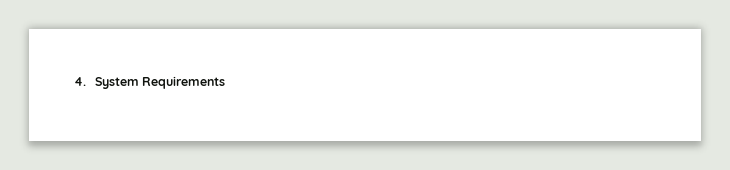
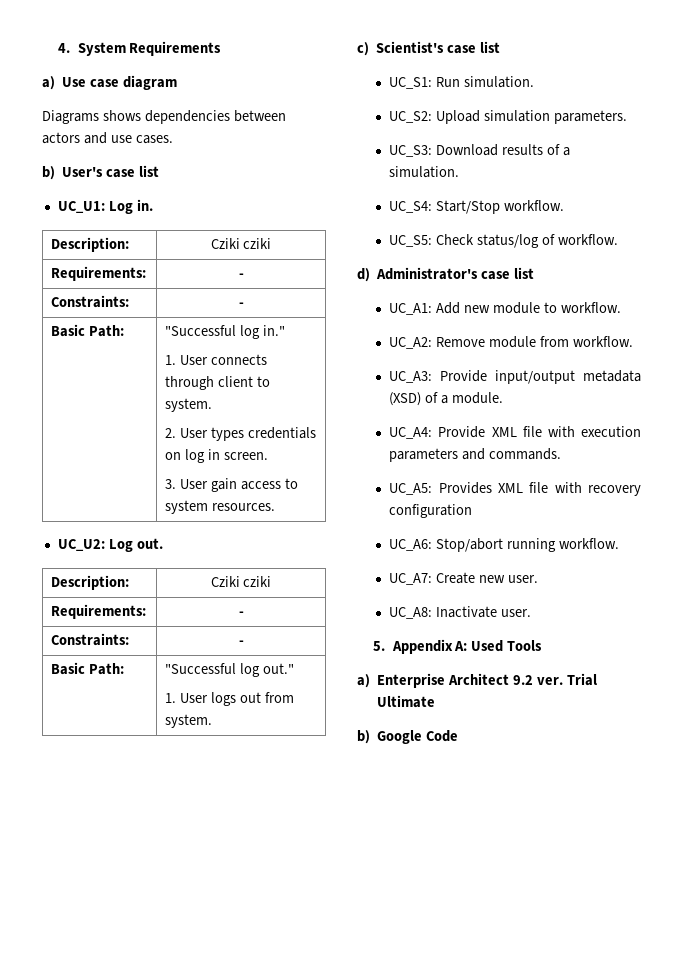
(225, 82) none -> [42,75,178,90] [42,110,286,124] [42,132,173,144] [42,165,160,180] [57,199,153,214] [51,237,130,252] [210,238,272,249] [51,266,147,281] [238,273,244,278] [51,295,130,308] [238,302,244,307] [51,324,125,337] [165,325,285,339] [165,354,267,365] [165,376,270,390] [165,398,213,412] [165,427,316,441] [165,449,268,463] [165,478,298,492] [165,500,276,514] [57,538,163,552] [51,575,130,590] [210,576,272,587] [51,604,147,619] [238,611,244,616] [51,633,130,646] [238,640,244,645] [51,662,125,675] [165,663,294,677] [165,692,294,706] [165,714,213,728] [357,41,501,56] [389,76,535,89] [389,110,627,124] [389,144,570,157] [389,166,460,178] [389,200,565,214] [389,234,618,248] [357,267,535,282] [389,302,621,315] [389,336,633,349] [389,370,641,384] [389,392,503,406] [389,426,641,439] [389,448,562,462] [389,482,641,496] [389,504,473,518] [389,538,619,552] [389,572,538,585] [389,606,532,619] [373,639,543,654] [357,673,597,688] [377,695,436,708] [357,730,459,744] // a) Use case diagram // Diagrams shows dependencies between actors and use cases. // b) User's case list // UC_U1: Log in. // Description: | Cziki cziki // Requirements: | - // Constraints: | - // Basic Path: | "Successful log in." // 1. User connects through client to system. // 2. User types credentials on log in screen. // 3. User gain access to system resources. // UC_U2: Log out. // Description: | Cziki cziki // Requirements: | - // Constraints: | - // Basic Path: | "Successful log out." // 1. User logs out from system. // c) Scientist's case list // UC_S1: Run simulation. // UC_S2: Upload simulation parameters. // UC_S3: Download results of a simulation. // UC_S4: Start/Stop workflow. // UC_S5: Check status/log of workflow. // d) Administrator's case list // UC_A1: Add new module to workflow. // UC_A2: Remove module from workflow. // UC_A3: Provide input/output metadata (XSD) of a module. // UC_A4: Provide XML file with execution parameters and commands. // UC_A5: Provides XML file with recovery configuration // UC_A6: Stop/abort running workflow. // UC_A7: Create new user. // UC_A8: Inactivate user. // 5. Appendix A: Used Tools // a) Enterprise Architect 9.2 ver. Trial Ultimate // b) Google Code

